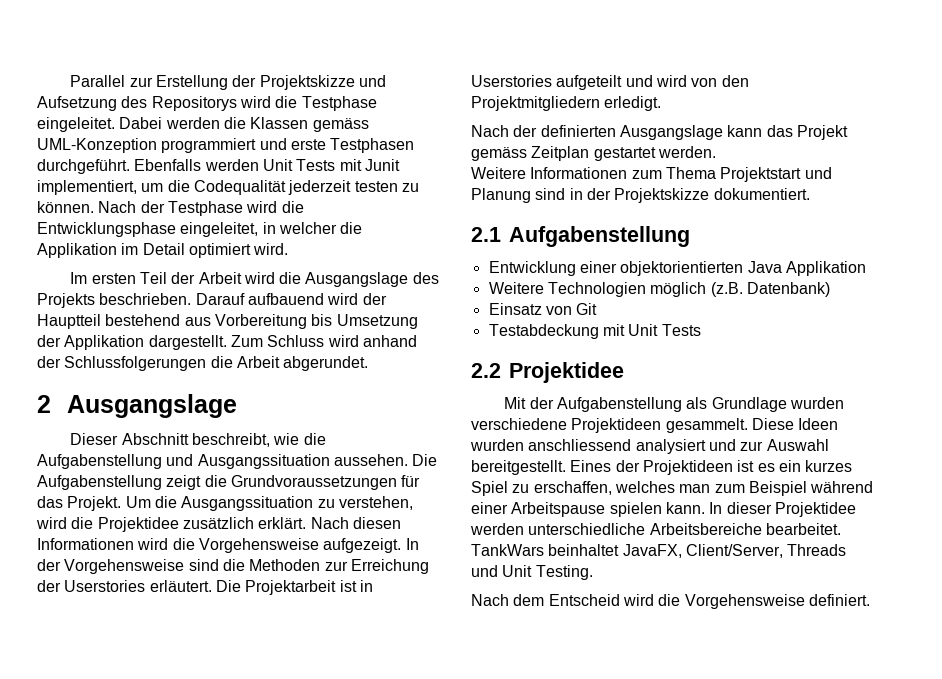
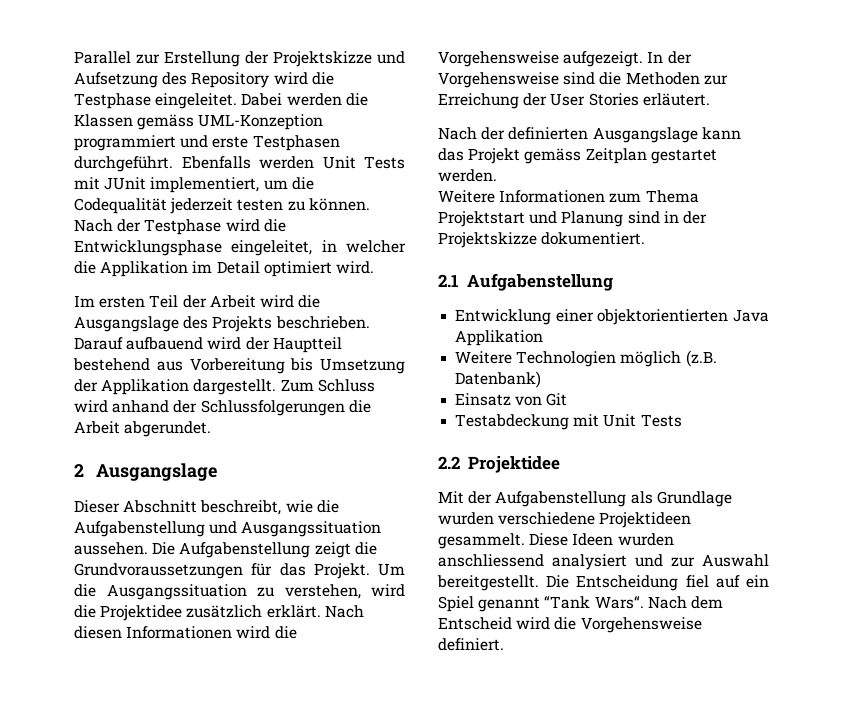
[151,96,237,111] Repositorys -> [191,72,270,88] Repository
[364,159,400,171] Junit -> [104,177,147,190] JUnit
[64,580,146,592] Userstories -> [550,93,639,106] User Stories
[215,580,373,595] [471,75,749,90] [471,96,662,111] Die Projektarbeit ist in Userstories aufgeteilt und wird von den Projektmitgliedern erledigt. -> (710, 99) none
[570,460,853,475] [471,481,874,496] [471,502,856,517] [470,523,841,535] [471,544,847,558] [471,565,593,580] Eines der Projektideen ist es ein kurzes Spiel zu erschaffen, welches man zum Beispiel während einer Arbeitspause spielen kann. In dieser Projektidee werden unterschiedliche Arbeitsbereiche bearbeitet. TankWars beinhaltet JavaFX, Client/Server, Threads und Unit Testing. // -> [546,575,769,591] [438,596,644,612] Die Entscheidung fiel auf ein Spiel genannt “Tank Wars“.

